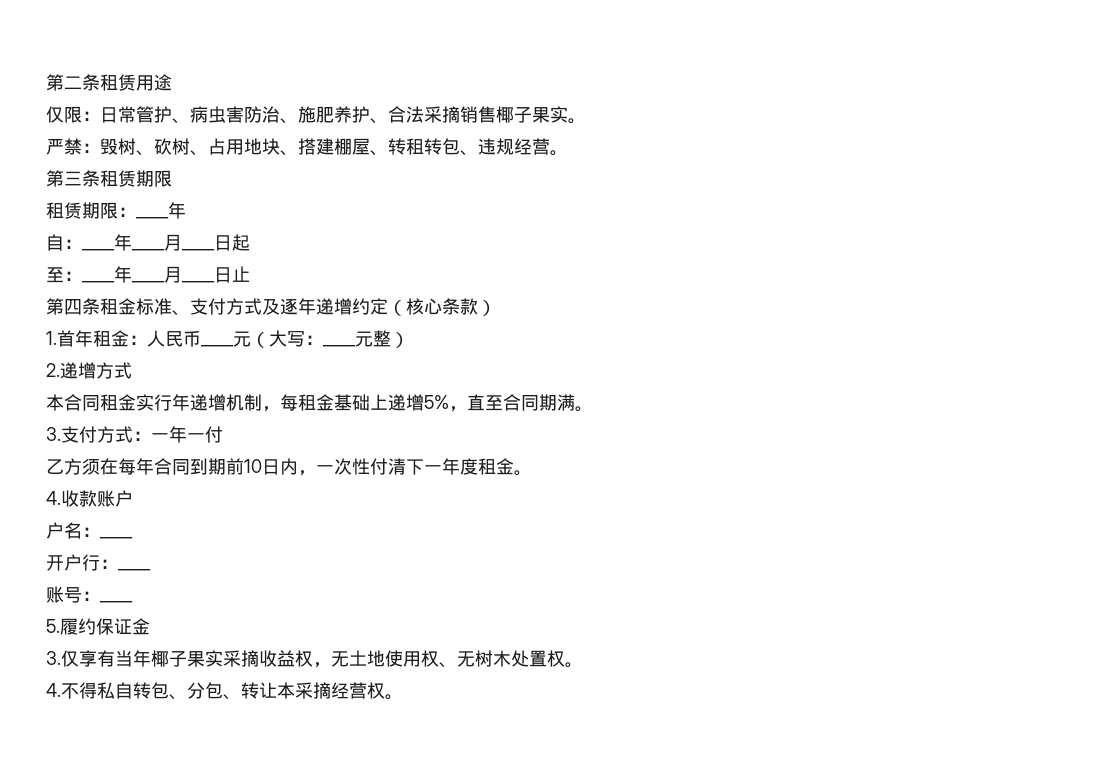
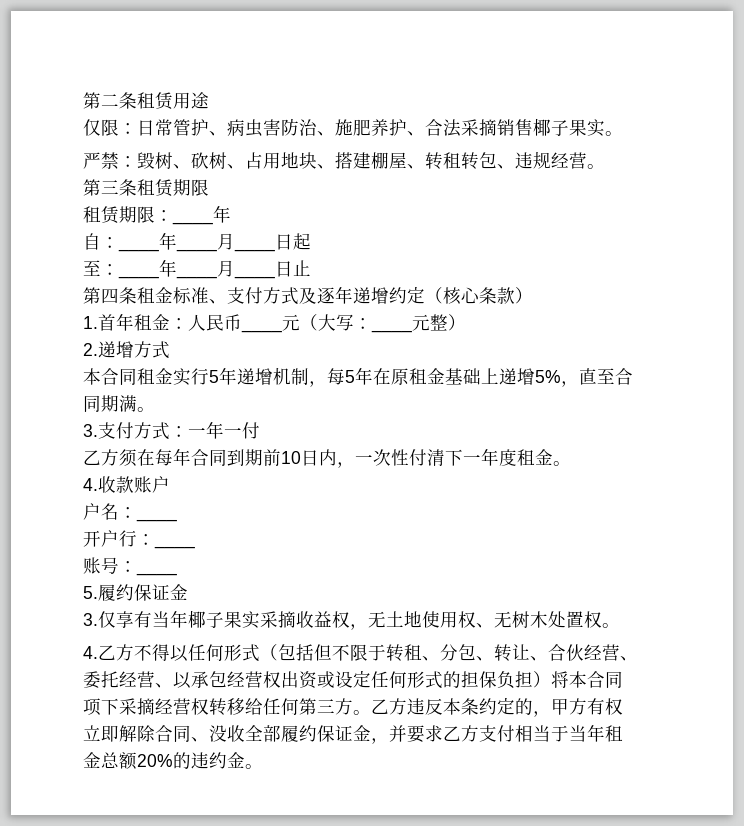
(172, 402) none -> [209,370,219,383] 5
(298, 402) none -> [345,367,409,385] 5年在原
[61,682,385,700] 不得私自转包、分包、转让本采摘经营权 -> [98,644,638,662] [83,670,623,689] [83,697,623,717] [83,724,623,744] [83,752,245,770] 乙方不得以任何形式（包括但不限于转租、分包、转让、合伙经营、委托经营、以承包经营权出资或设定任何形式的担保负担）将本合同项下采摘经营权转移给任何第三方。乙方违反本条约定的，甲方有权立即解除合同、没收全部履约保证金，并要求乙方支付相当于当年租金总额20%的违约金

